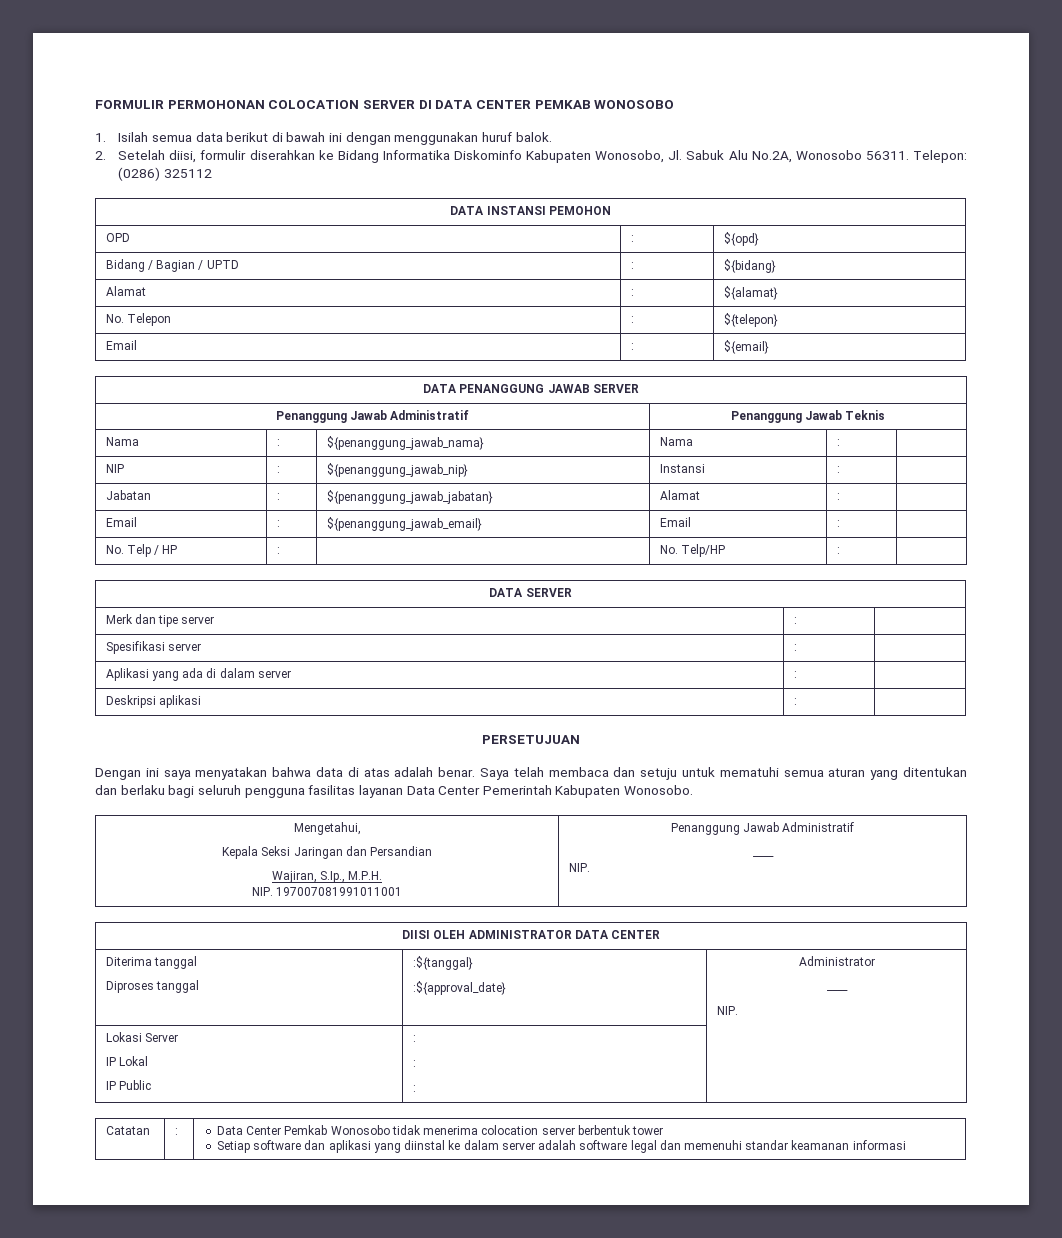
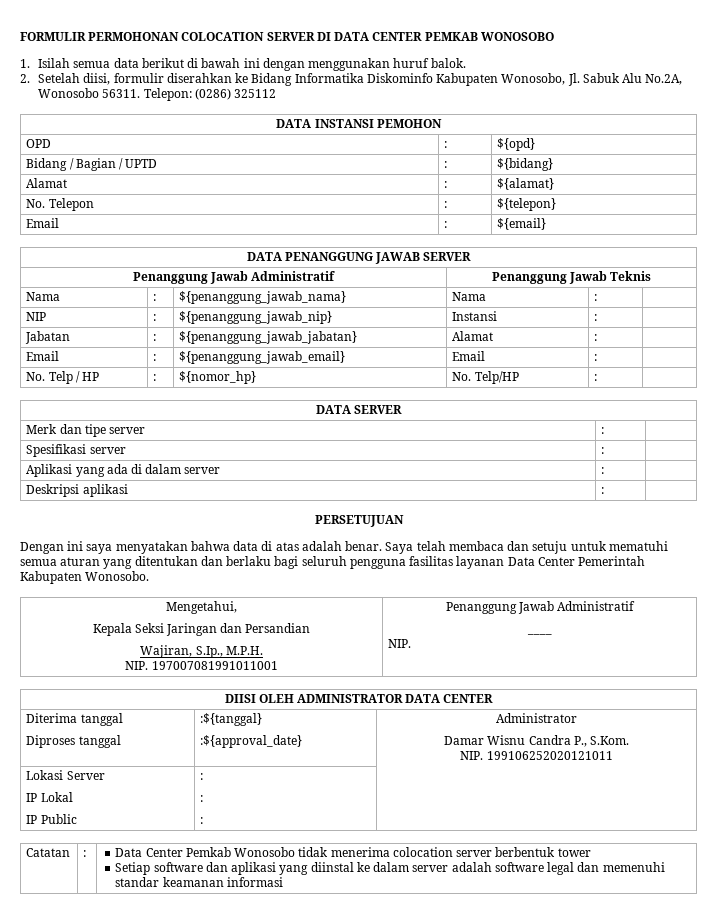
(280, 550) none -> [179,371,257,384] ${nomor_hp}
[826,990,848,991] [716,1006,738,1015] ____ // NIP. -> [444,735,629,747] [460,751,613,760] Damar Wisnu Candra P., S.Kom. // NIP. 199106252020121011

